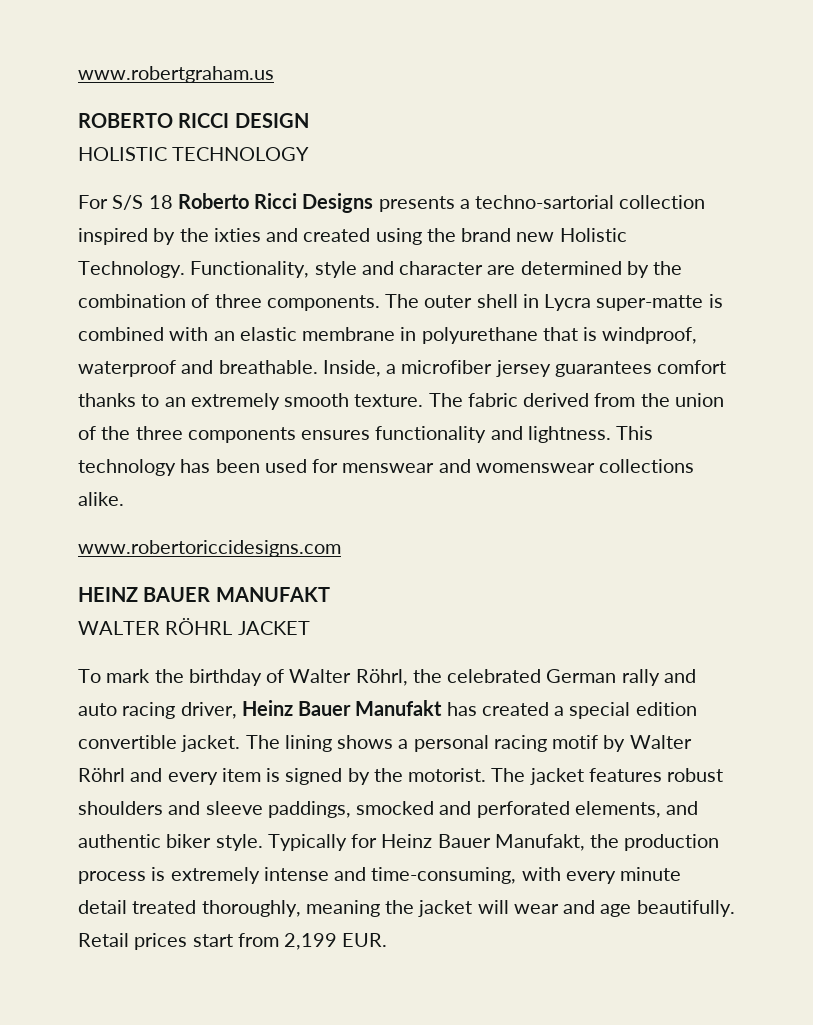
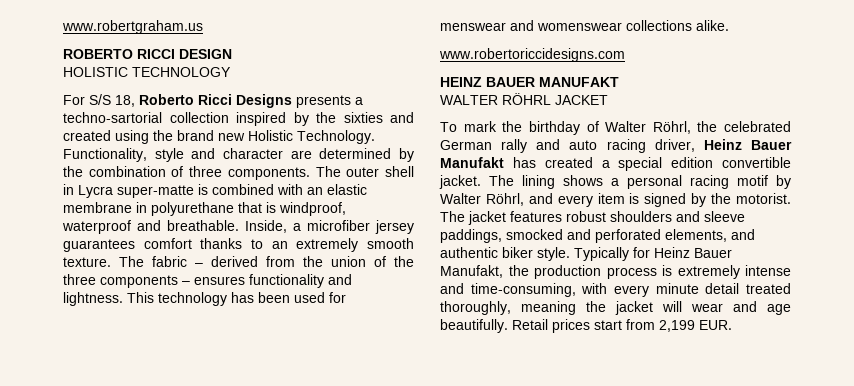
[148,195,173,209] 18 -> [115,95,135,107] 18,
[213,228,261,242] ixties -> [343,112,383,123] sixties
(518, 400) none -> [195,263,203,267] –
(296, 435) none -> [182,281,190,285] –
[78,768,125,782] Röhrl -> [485,193,524,206] Röhrl,

